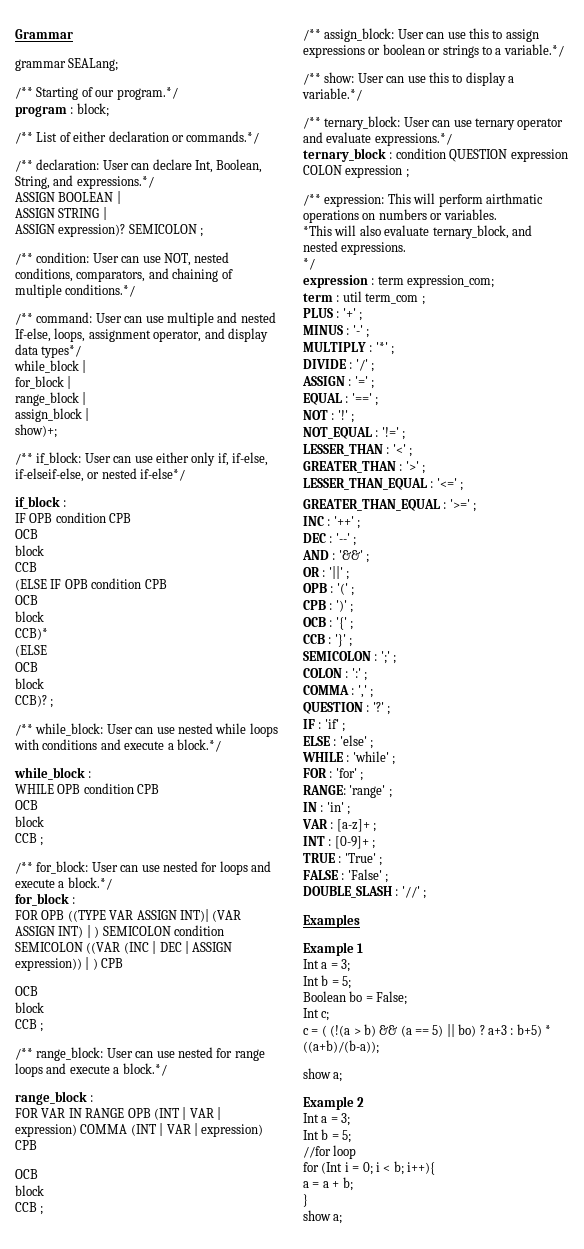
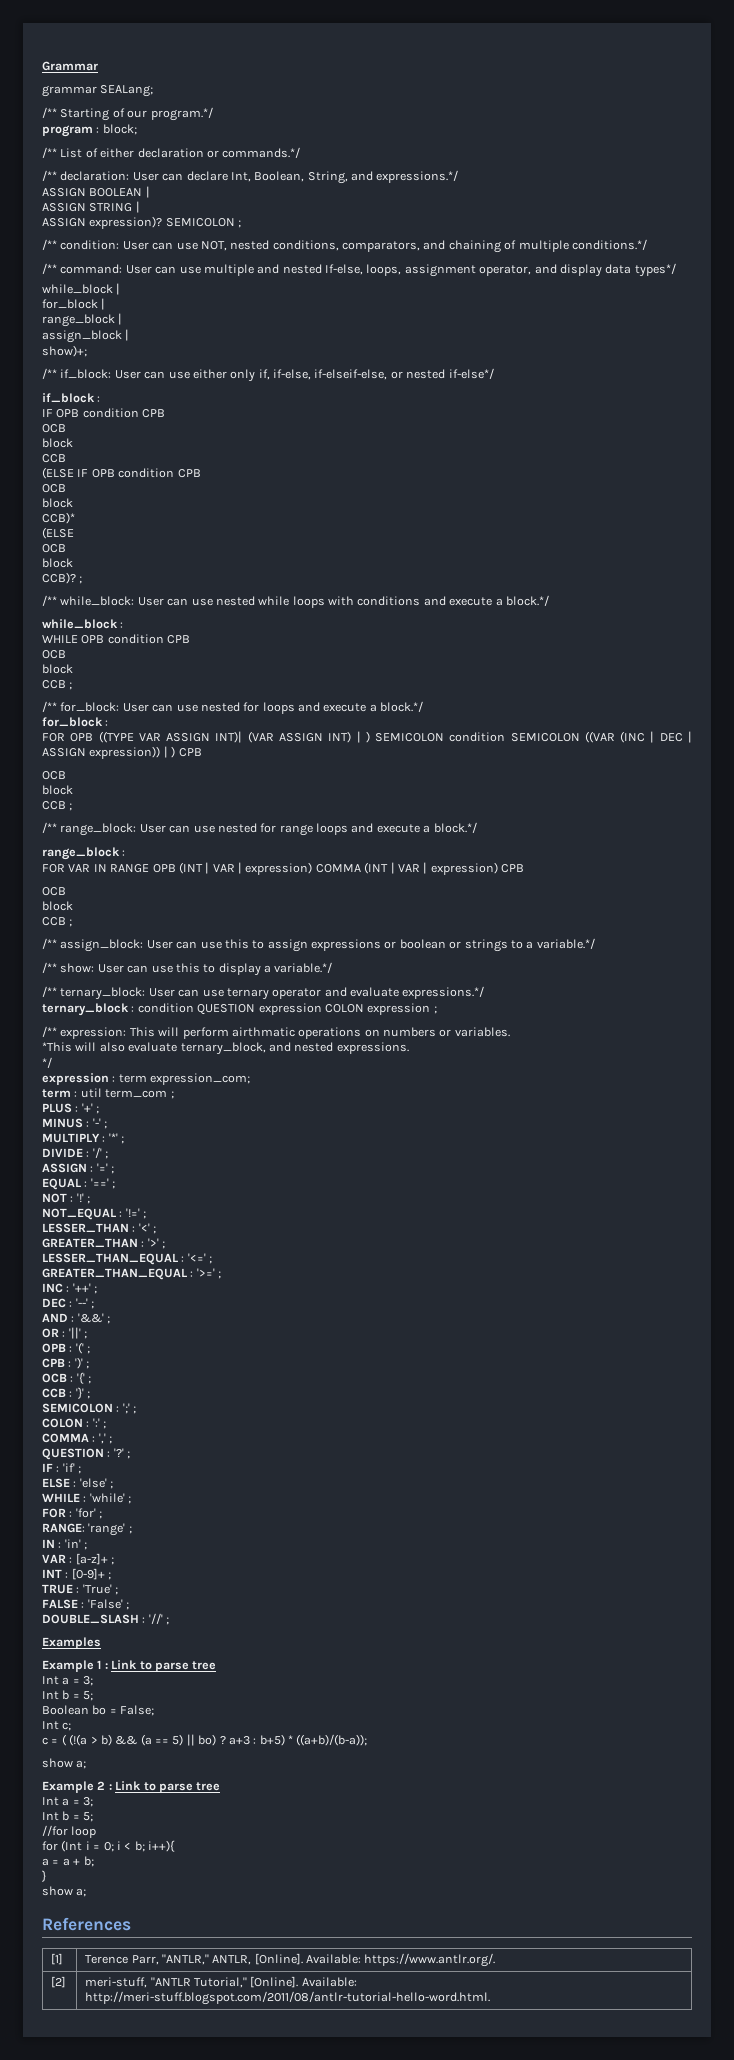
(364, 948) none -> [104,1660,217,1672] : Link to parse tree
(365, 1102) none -> [108,1781,221,1793] : Link to parse tree
(343, 1219) none -> [42,1917,131,1931] [51,1953,64,1965] [85,1953,496,1967] [51,1976,67,1988] [85,1976,357,1988] [85,1991,491,2005] // References // [1] | Terence Parr, "ANTLR," ANTLR, [Online]. Available: https://www.antlr.org/. // [2] | meri-stuff, "ANTLR Tutorial," [Online]. Available: http://meri-stuff.blogspot.com/2011/08/antlr-tutorial-hello-word.html.

